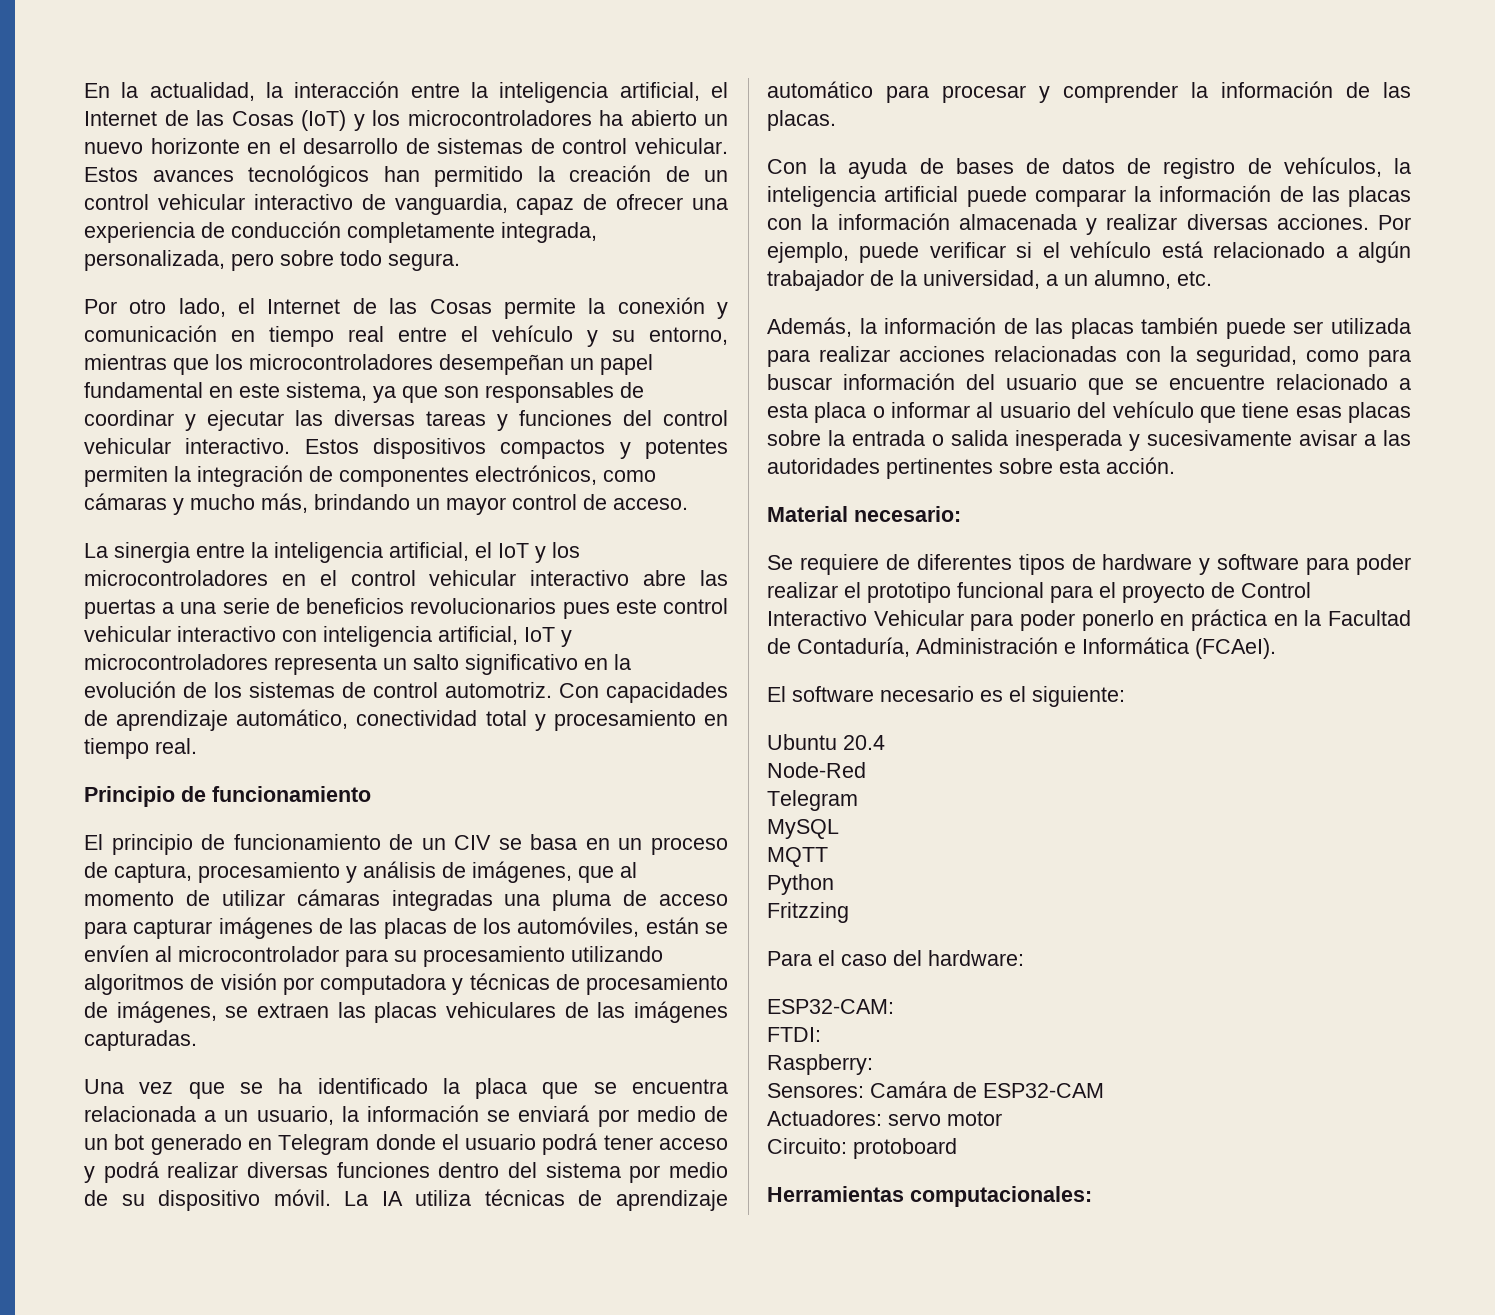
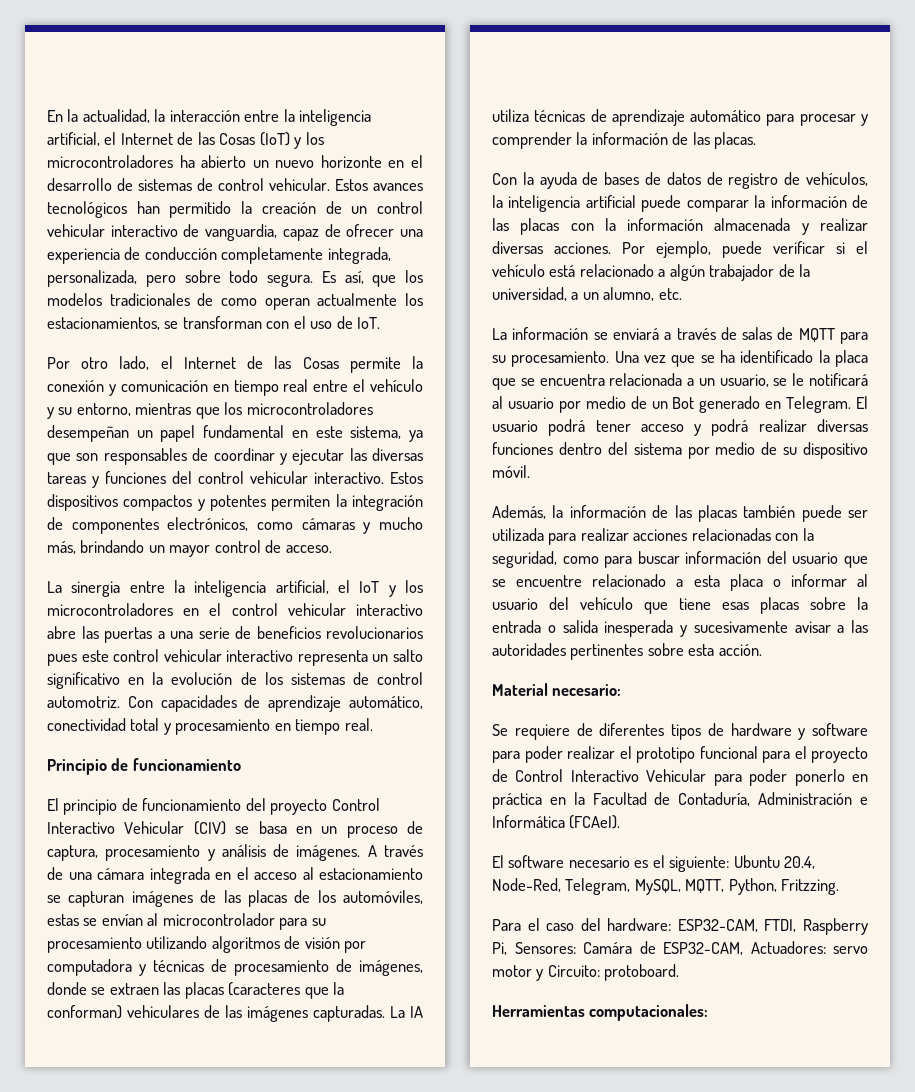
(460, 262) none -> [321,270,423,287] [47,293,423,310] [47,316,381,330] Es así, que los modelos tradicionales de como operan actualmente los estacionamientos, se transforman con el uso de IoT.
[282,626,572,647] [84,654,268,670] con inteligencia artificial, IoT y microcontroladores -> (294, 656) none
[389,834,492,850] de un CIV -> [245,798,380,815] [47,821,226,835] del proyecto Control Interactivo Vehicular (CIV)
[472,861,637,883] [84,889,728,911] [84,919,213,939] imágenes, que al momento de utilizar cámaras integradas una pluma de acceso para capturar -> [296,845,423,861] [47,867,423,884] [47,891,125,907] imágenes. A través de una cámara integrada en el acceso al estacionamiento se capturan
[645,917,728,934] [84,945,149,962] están se envíen -> [47,914,143,926] estas se envían
(217, 1012) none -> [47,982,87,995] donde
(438, 1012) none -> [228,982,345,999] [47,1005,122,1019] (caracteres que la conforman)
[84,1078,728,1099] [84,1105,728,1127] [84,1133,728,1155] [84,1161,728,1183] [84,1189,331,1211] // Una vez que se ha identificado la placa que se encuentra relacionada a un usuario, la información se enviará por medio de un bot generado en Telegram donde el usuario podrá tener acceso y podrá realizar diversas funciones dentro del sistema por medio de su dispositivo móvil. -> (385, 1013) none
(1212, 278) none -> [492,327,868,344] [492,350,868,367] [492,373,868,390] [492,396,868,413] [492,419,868,436] [492,442,868,459] [492,465,530,478] // La información se enviará a través de salas de MQTT para su procesamiento. Una vez que se ha identificado la placa que se encuentra relacionada a un usuario, se le notificará al usuario por medio de un Bot generado en Telegram. El usuario podrá tener acceso y podrá realizar diversas funciones dentro del sistema por medio de su dispositivo móvil.
[767,734,885,750] [767,762,866,778] [767,790,858,811] [767,819,839,839] [767,847,828,867] [767,874,834,895] [767,902,849,923] // Ubuntu 20.4 // Node-Red // Telegram // MySQL // MQTT // Python // Fritzzing -> [733,855,816,869] [492,878,840,895] Ubuntu 20.4, Node-Red, Telegram, MySQL, MQTT, Python, Fritzzing.
[767,999,894,1014] [767,1027,821,1042] [767,1054,873,1075] // ESP32-CAM: // FTDI: // Raspberry: // -> [677,918,868,935] [492,942,507,955] ESP32-CAM, FTDI, Raspberry Pi,
[983,1083,1104,1098] ESP32-CAM // -> [663,942,743,955] ESP32-CAM,
[767,1138,957,1159] // Circuito: protoboard -> [536,964,680,981] y Circuito: protoboard.

